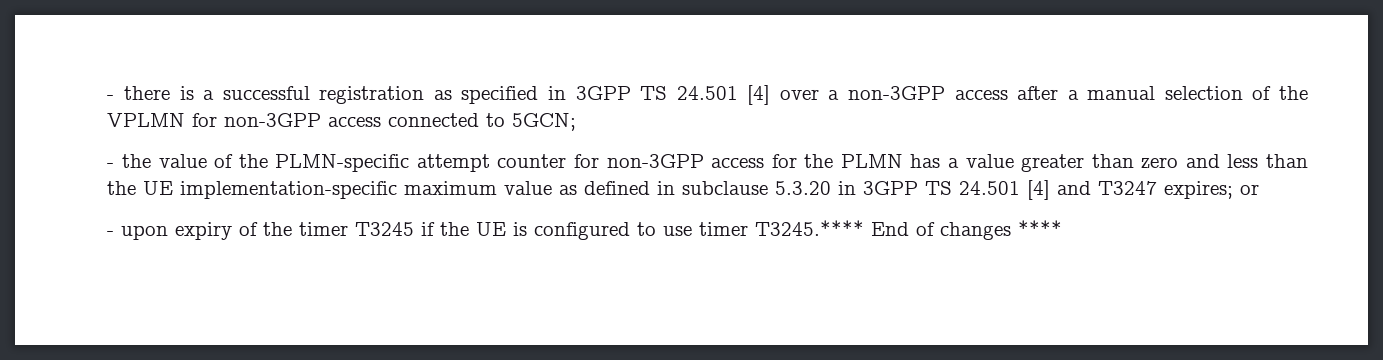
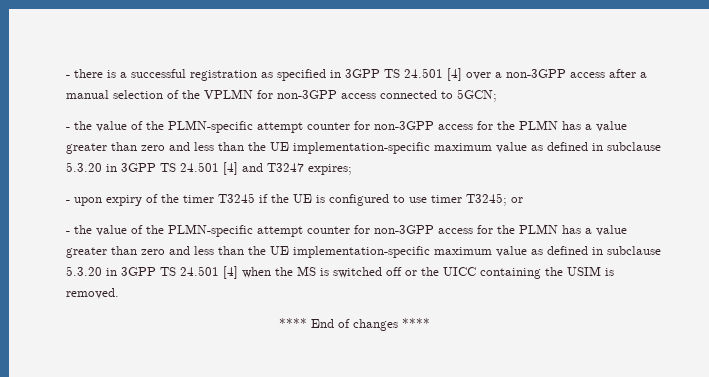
[1240,184,1260,195] or -> (353, 169) none
[755,220,865,236] T3245.**** -> [466,193,524,206] [66,224,628,237] [66,246,662,258] [66,266,615,279] [66,288,120,299] [279,318,307,328] T3245; or // - the value of the PLMN-specific attempt counter for non-3GPP access for the PLMN has a value greater than zero and less than the UE implementation-specific maximum value as defined in subclause 5.3.20 in 3GPP TS 24.501 [4] when the MS is switched off or the UICC containing the USIM is removed. // ****

